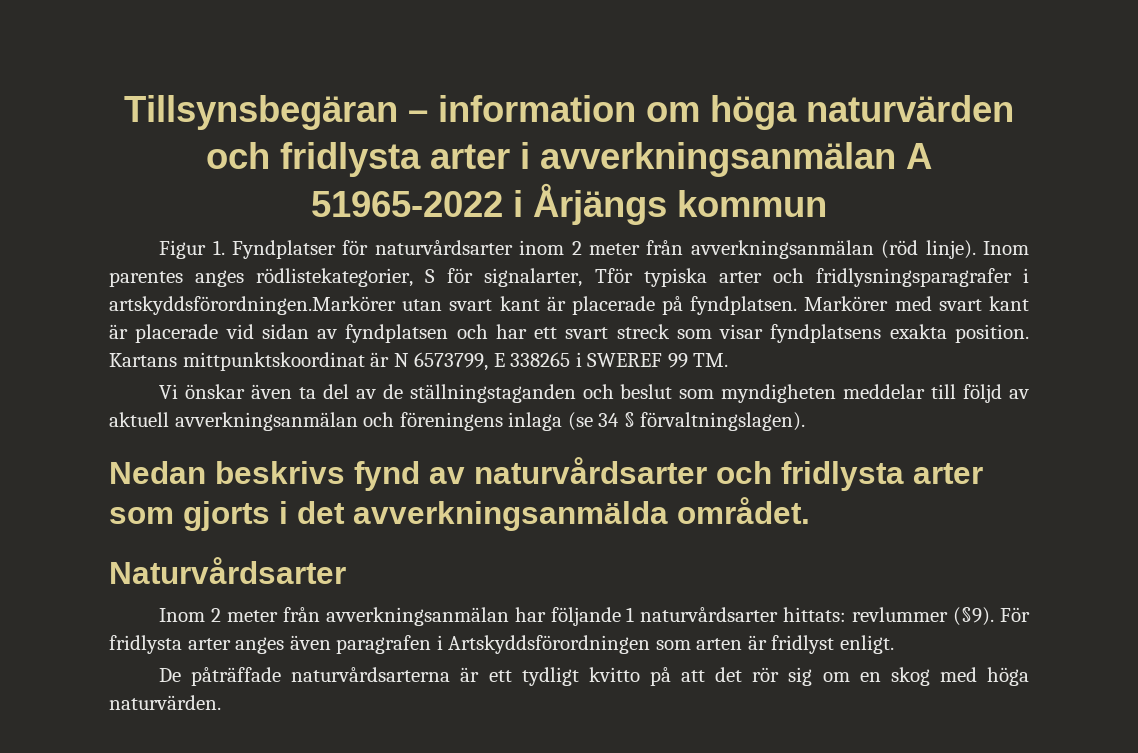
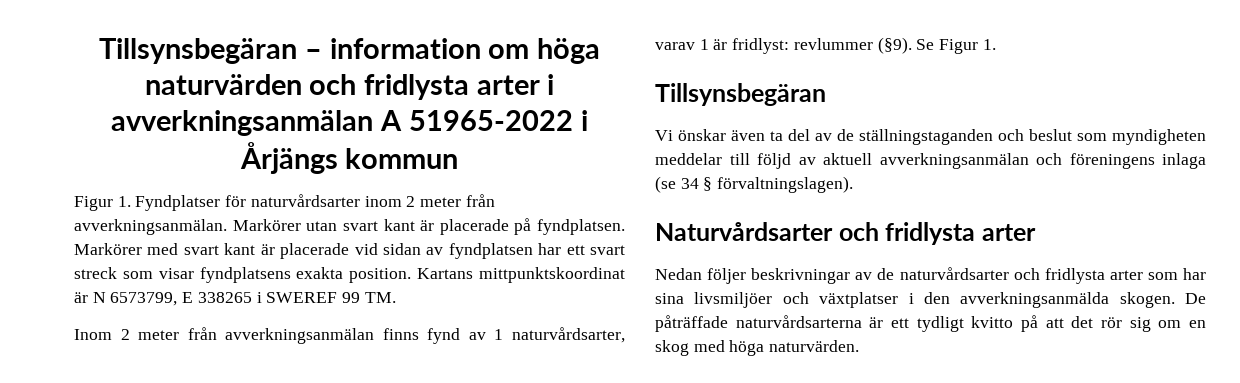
[690,240,1029,259] [109,268,1029,287] [109,296,396,315] avverkningsanmälan (röd linje). Inom parentes anges rödlistekategorier, S för signalarter, Tför typiska arter och fridlysningsparagrafer i artskyddsförordningen.Markörer -> [74,219,301,235] avverkningsanmälan. Markörer
[456,324,488,339] och -> (533, 251) none
(729, 360) none -> [74,327,625,344] [655,37,996,54] [655,83,826,106] // Inom 2 meter från avverkningsanmälan finns fynd av 1 naturvårdsarter, varav 1 är fridlyst: revlummer (§9). Se Figur 1. // Tillsynsbegäran
[109,461,465,491] Nedan beskrivs fynd av -> [655,222,1036,245] [655,268,895,284] Naturvårdsarter och fridlysta arter // Nedan följer beskrivningar av de
[183,497,810,531] [109,557,346,584] [159,607,1030,626] [109,635,894,654] gjorts i det avverkningsanmälda området. // Naturvårdsarter // Inom 2 meter från avverkningsanmälan har följande 1 naturvårdsarter hittats: revlummer (§9). För fridlysta arter anges även paragrafen i Artskyddsförordningen som arten är fridlyst enligt. // -> [1183,268,1206,280] [655,292,1175,308] har sina livsmiljöer och växtplatser i den avverkningsanmälda skogen.

